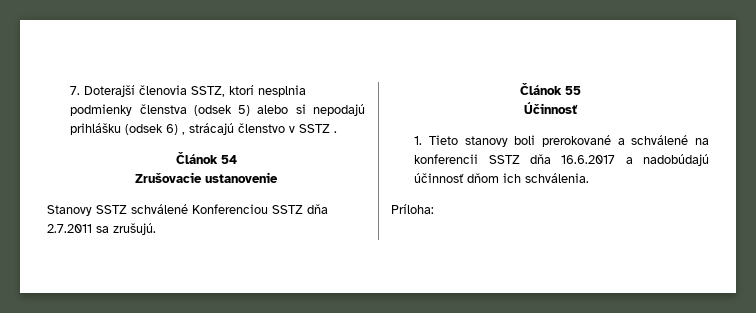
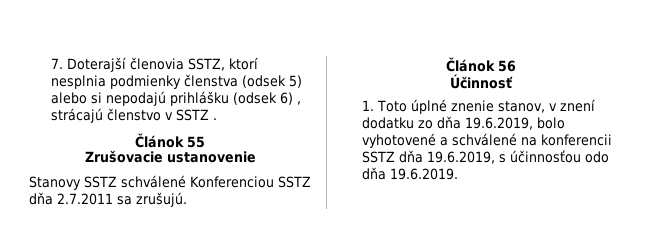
[220,155,237,164] 54 -> [187,136,205,148] 55
[564,86,581,95] 55 -> [498,60,516,72] 56
[428,135,611,147] Tieto stanovy boli prerokované -> [376,99,595,114] [361,116,565,130] [361,133,436,148] Toto úplné znenie stanov, v znení dodatku zo dňa 19.6.2019, bolo vyhotovené
[561,154,709,166] [414,173,590,183] [391,204,434,214] 16.6.2017 a nadobúdajú účinnosť dňom ich schválenia. // Príloha: -> [426,150,609,164] [361,167,458,180] 19.6.2019, s účinnosťou odo dňa 19.6.2019.

